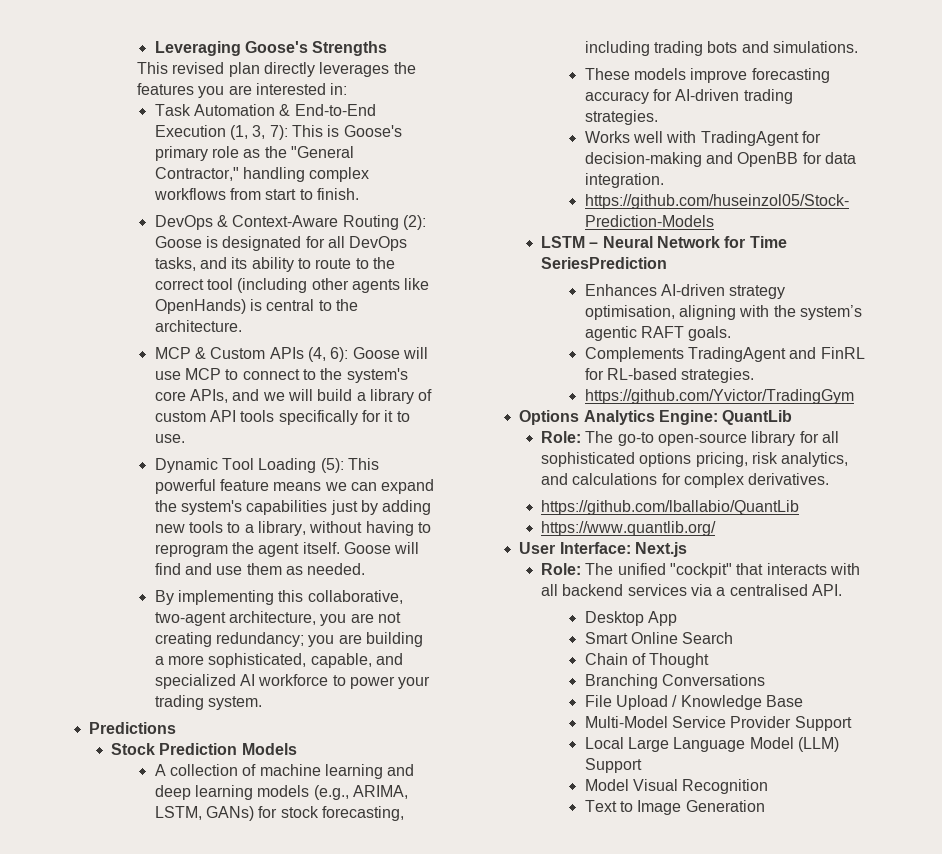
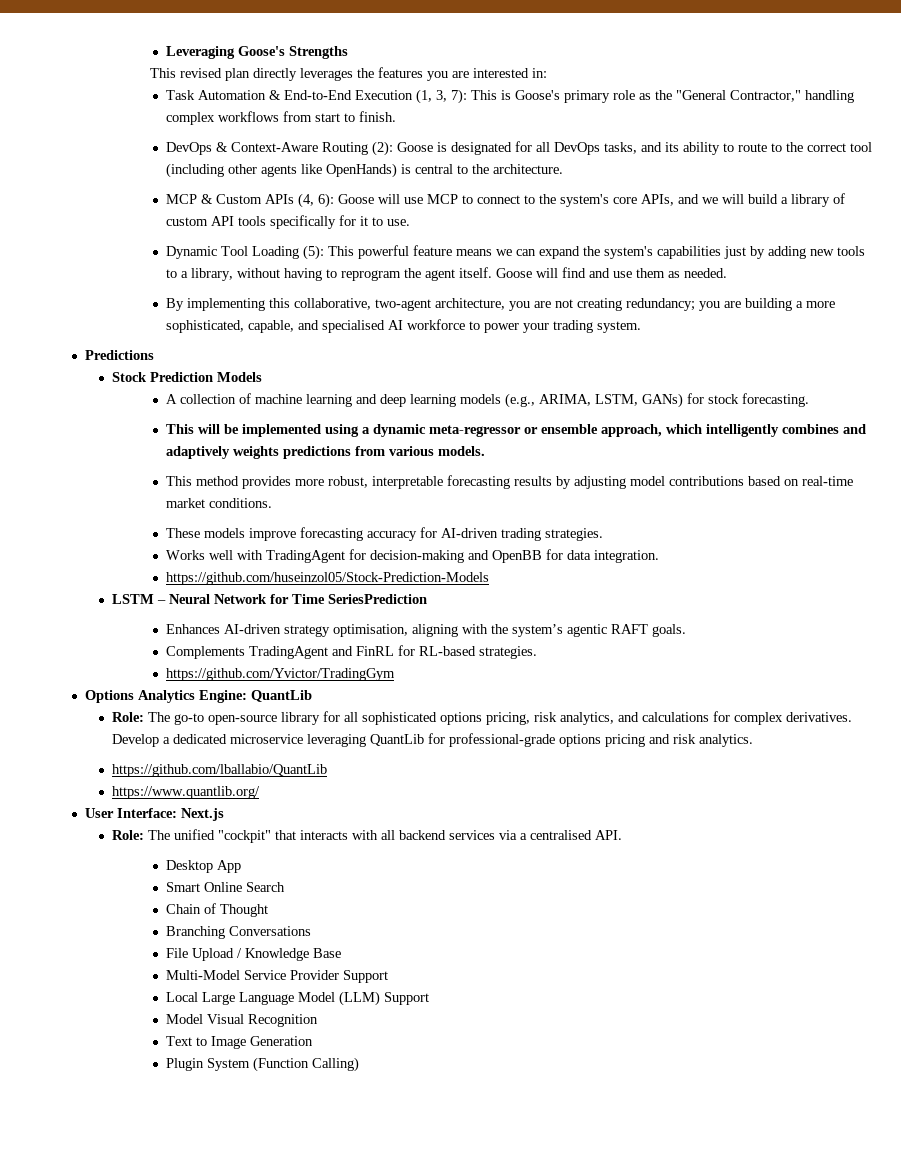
[154,674,236,689] specialized -> [322,320,386,333] specialised
[321,806,404,821] [584,41,858,56] forecasting, including trading bots and simulations. -> [742,393,810,407] [166,424,867,437] [166,446,486,459] [166,475,854,489] [166,498,273,508] forecasting. // This will be implemented using a dynamic meta-regressor or ensemble approach, which intelligently combines and adaptively weights predictions from various models. // This method provides more robust, interpretable forecasting results by adjusting model contributions based on real-time market conditions.
(830, 479) none -> [112,733,754,747] Develop a dedicated microservice leveraging QuantLib for professional-grade options pricing and risk analytics.
(765, 806) none -> [166,1057,360,1072] // Plugin System (Function Calling)

